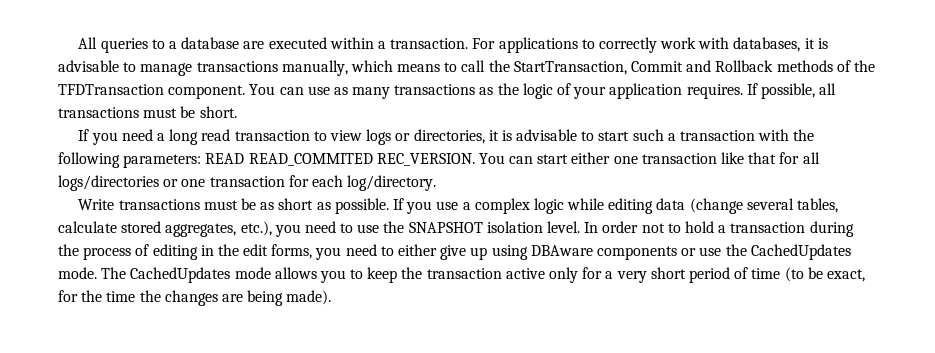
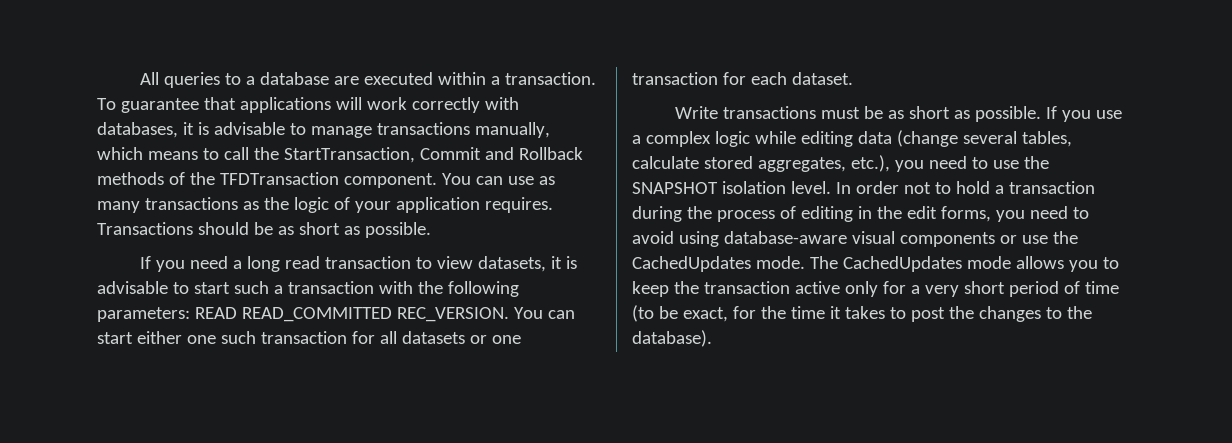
[472,37,697,53] For applications to correctly work -> [97,97,480,113] To guarantee that applications will work correctly
[746,83,837,99] [58,106,237,118] If possible, all transactions must be short. -> [97,222,431,238] Transactions should be as short as possible.
[366,129,485,145] logs or directories, -> [478,256,547,272] datasets,
[248,153,373,166] READ_COMMITED -> [241,307,392,322] READ_COMMITTED
[641,152,777,164] transaction like that -> [220,331,347,344] such transaction
[58,175,159,191] logs/directories -> [401,331,465,344] datasets
[347,175,437,191] log/directory. -> [791,72,853,85] dataset.
[398,244,593,260] either give up using DBAware -> [632,231,895,247] avoid using database-aware visual
[139,290,332,306] the changes are being made). -> [829,306,1092,322] [632,330,712,347] it takes to post the changes to the database).

